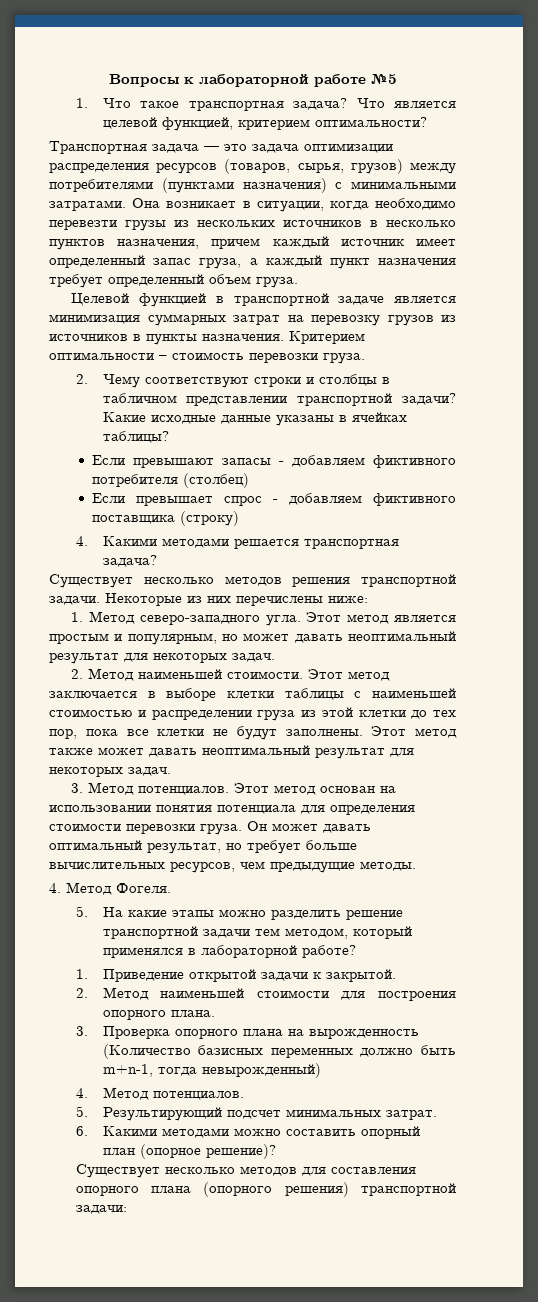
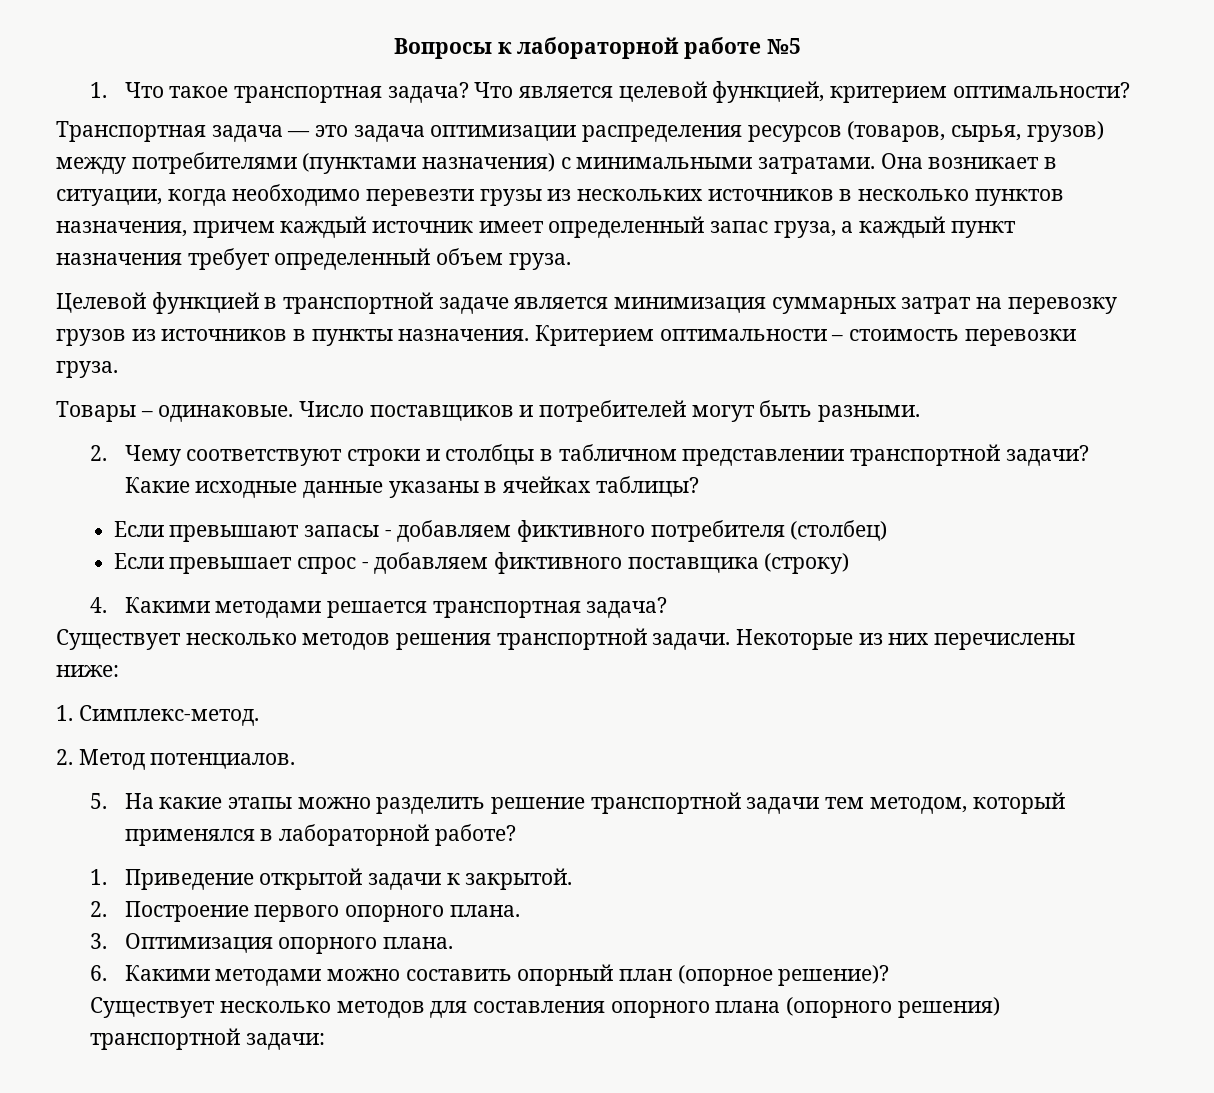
(365, 358) none -> [56,400,921,422] // Товары – одинаковые. Число поставщиков и потребителей могут быть разными.
[89,611,456,626] [49,631,456,645] [49,653,275,664] [71,668,391,681] [49,688,456,701] [49,707,456,721] [49,726,457,740] [49,745,414,759] [49,767,171,777] [71,782,397,795] [49,805,415,815] [49,821,371,835] [49,840,357,854] [49,861,416,873] [49,882,171,895] Метод северо-западного угла. Этот метод является простым и популярным, но может давать неоптимальный результат для некоторых задач. // 2. Метод наименьшей стоимости. Этот метод заключается в выборе клетки таблицы с наименьшей стоимостью и распределении груза из этой клетки до тех пор, пока все клетки не будут заполнены. Этот метод также может давать неоптимальный результат для некоторых задач. // 3. Метод потенциалов. Этот метод основан на использовании понятия потенциала для определения стоимости перевозки груза. Он может давать оптимальный результат, но требует больше вычислительных ресурсов, чем предыдущие методы. // 4. Метод Фогеля. -> [78,705,259,726] [56,749,296,770] Симплекс-метод. // 2. Метод потенциалов.
[102,987,456,1001] [102,1010,215,1020] [75,1026,419,1039] [102,1044,456,1059] [102,1063,321,1078] [75,1087,244,1100] [75,1106,437,1121] Метод наименьшей стоимости для построения опорного плана. // 3. Проверка опорного плана на вырожденность (Количество базисных переменных должно быть m+n-1, тогда невырожденный) // 4. Метод потенциалов. // 5. Результирующий подсчет минимальных затрат. -> [124,901,520,922] [90,933,454,954] Построение первого опорного плана. // 3. Оптимизация опорного плана.

